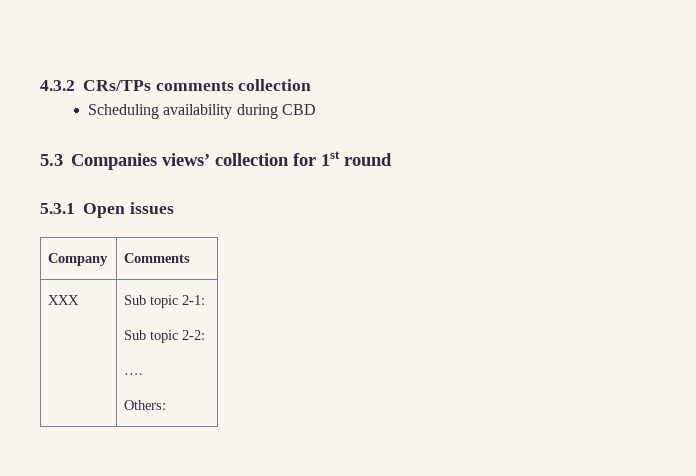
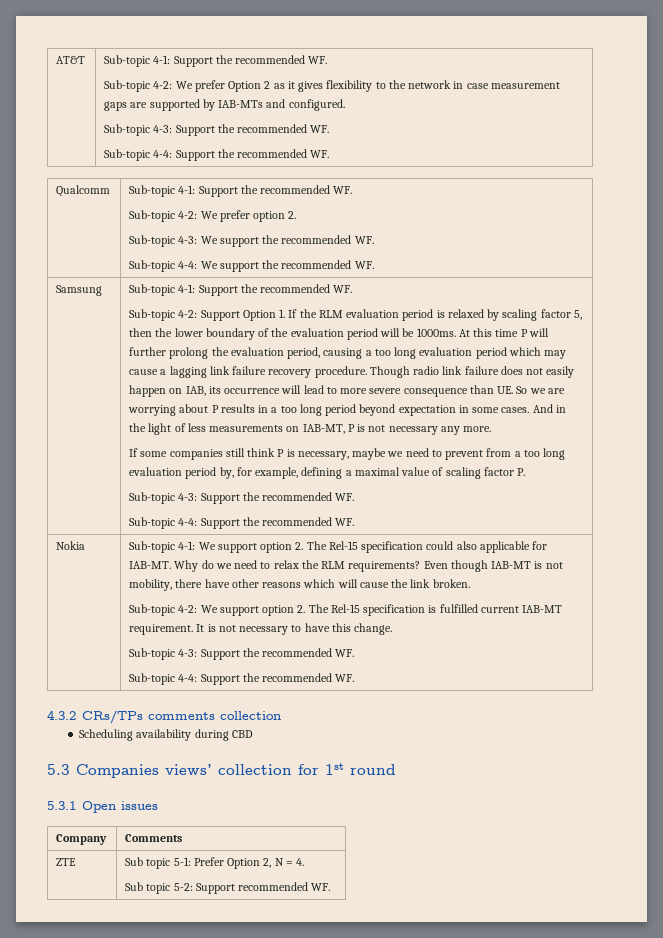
(40, 85) none -> [56,56,86,64] [104,55,328,67] [104,80,560,92] [104,99,345,111] [104,124,330,136] [104,149,330,161] [56,185,111,197] [129,185,353,197] [129,210,297,222] [129,235,374,247] [129,260,374,272] [56,285,103,296] [129,284,353,296] [129,309,582,321] [129,328,549,340] [129,347,567,359] [129,366,575,378] [129,385,565,397] [128,404,566,416] [129,423,492,435] [129,448,565,460] [129,467,526,479] [129,492,355,504] [129,517,355,529] [56,541,86,550] [129,541,548,553] [129,560,563,572] [129,579,470,591] [129,604,563,616] [129,623,393,635] [129,648,355,660] [129,673,355,685] AT&T | Sub-topic 4-1: Support the recommended WF. // Sub-topic 4-2: We prefer Option 2 as it gives flexibility to the network in case measurement gaps are supported by IAB-MTs and configured. // Sub-topic 4-3: Support the recommended WF. // Sub-topic 4-4: Support the recommended WF. // Qualcomm | Sub-topic 4-1: Support the recommended WF. // Sub-topic 4-2: We prefer option 2. // Sub-topic 4-3: We support the recommended WF. // Sub-topic 4-4: We support the recommended WF. // Samsung | Sub-topic 4-1: Support the recommended WF. // Sub-topic 4-2: Support Option 1. If the RLM evaluation period is relaxed by scaling factor 5, then the lower boundary of the evaluation period will be 1000ms. At this time P will further prolong the evaluation period, causing a too long evaluation period which may cause a lagging link failure recovery procedure. Though radio link failure does not easily happen on IAB, its occurrence will lead to more severe consequence than UE. So we are worrying about P results in a too long period beyond expectation in some cases. And in the light of less measurements on IAB-MT, P is not necessary any more. // If some companies still think P is necessary, maybe we need to prevent from a too long evaluation period by, for example, defining a maximal value of scaling factor P. // Sub-topic 4-3: Support the recommended WF. // Sub-topic 4-4: Support the recommended WF. // Nokia | Sub-topic 4-1: We support option 2. The Rel-15 specification could also applicable for IAB-MT. Why do we need to relax the RLM requirements? Even though IAB-MT is not mobility, there have other reasons which will cause the link broken. // Sub-topic 4-2: We support option 2. The Rel-15 specification is fulfilled current IAB-MT requirement. It is not necessary to have this change. // Sub-topic 4-3: Support the recommended WF. // Sub-topic 4-4: Support the recommended WF. //
[48,295,80,305] [124,295,206,308] [124,330,206,343] [124,373,144,375] [124,400,167,410] XXX | Sub topic 2-1: // Sub topic 2-2: // …. // Others: -> [56,858,77,866] [125,857,305,869] [125,882,331,894] ZTE | Sub topic 5-1: Prefer Option 2, N = 4. // Sub topic 5-2: Support recommended WF.

